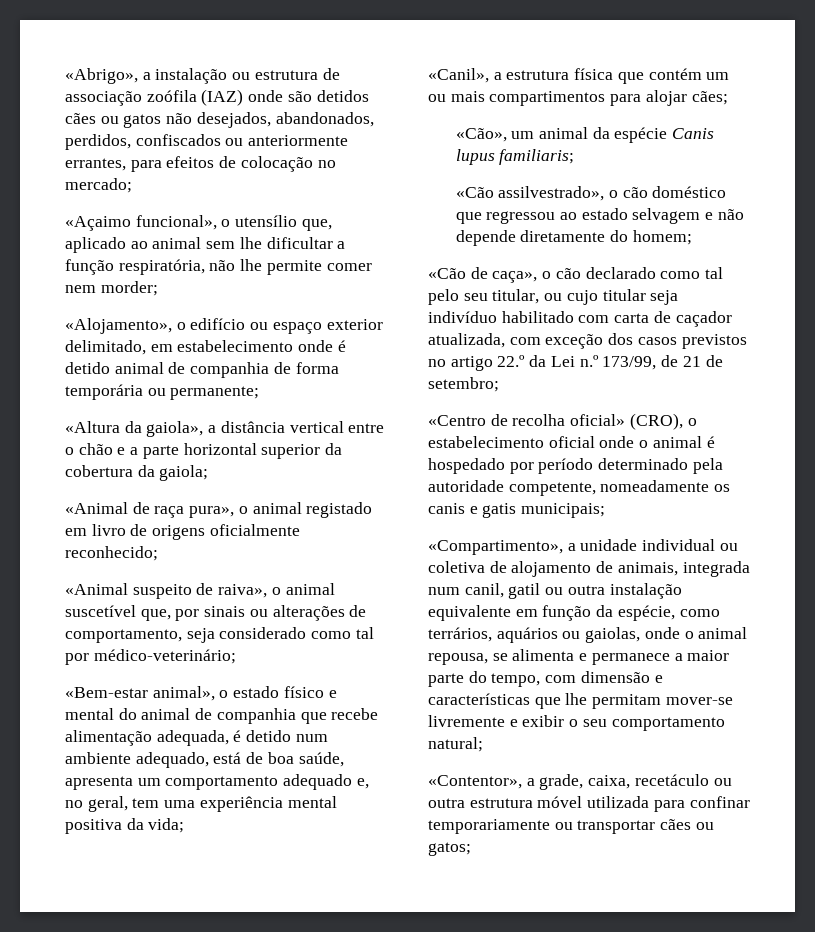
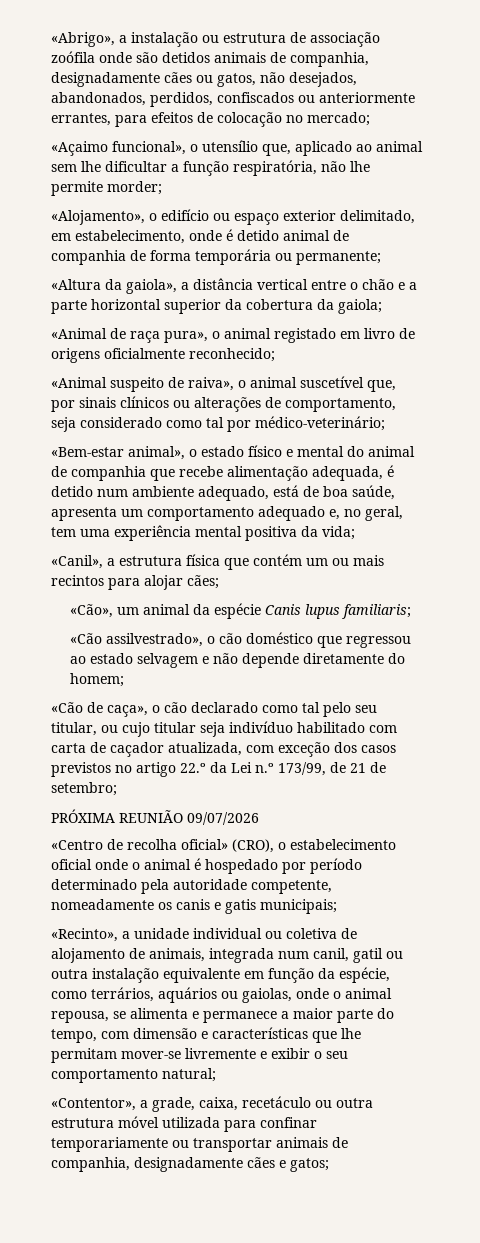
[201,89,244,106] (IAZ) -> (95, 57) none
[65,113,162,128] cães ou gatos -> [214,52,369,67] [51,72,256,87] animais de companhia, designadamente cães ou gatos,
[326,263,372,271] [65,285,96,293] comer nem -> (103, 188) none
[177,340,294,352] estabelecimento -> [75,230,185,244] estabelecimento,
(246, 611) none -> [120,396,169,408] clínicos
[489,91,606,106] compartimentos -> [51,575,104,586] recintos
(499, 384) none -> [51,809,259,825] // PRÓXIMA REUNIÃO 09/07/2026
[428,540,563,555] «Compartimento», -> [51,928,118,942] «Recinto»,
[660,819,714,830] cães ou -> [276,1137,348,1148] [51,1157,286,1172] animais de companhia, designadamente cães e

